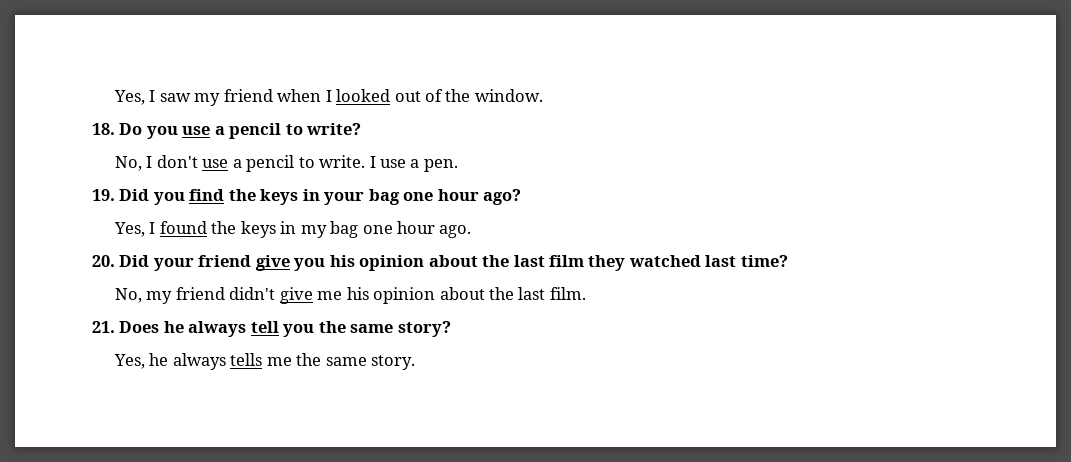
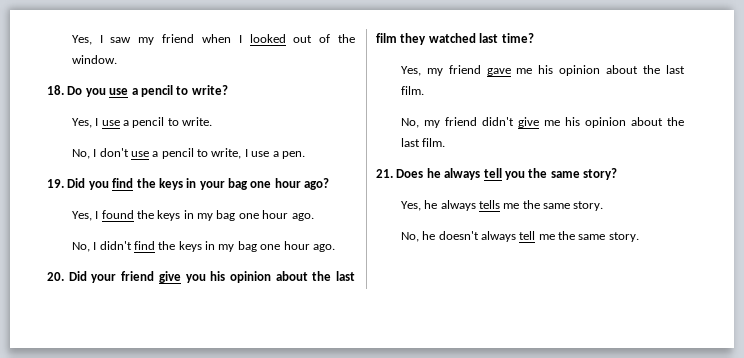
(362, 129) none -> [71,117,213,128] // Yes, I use a pencil to write.
[319,155,366,168] write. -> [211,148,242,159] write,
(472, 231) none -> [71,241,335,252] // No, I didn't find the keys in my bag one hour ago.
(788, 261) none -> [400,65,685,76] [400,86,424,95] // Yes, my friend gave me his opinion about the last film.
(416, 362) none -> [400,231,639,242] // No, he doesn't always tell me the same story.

